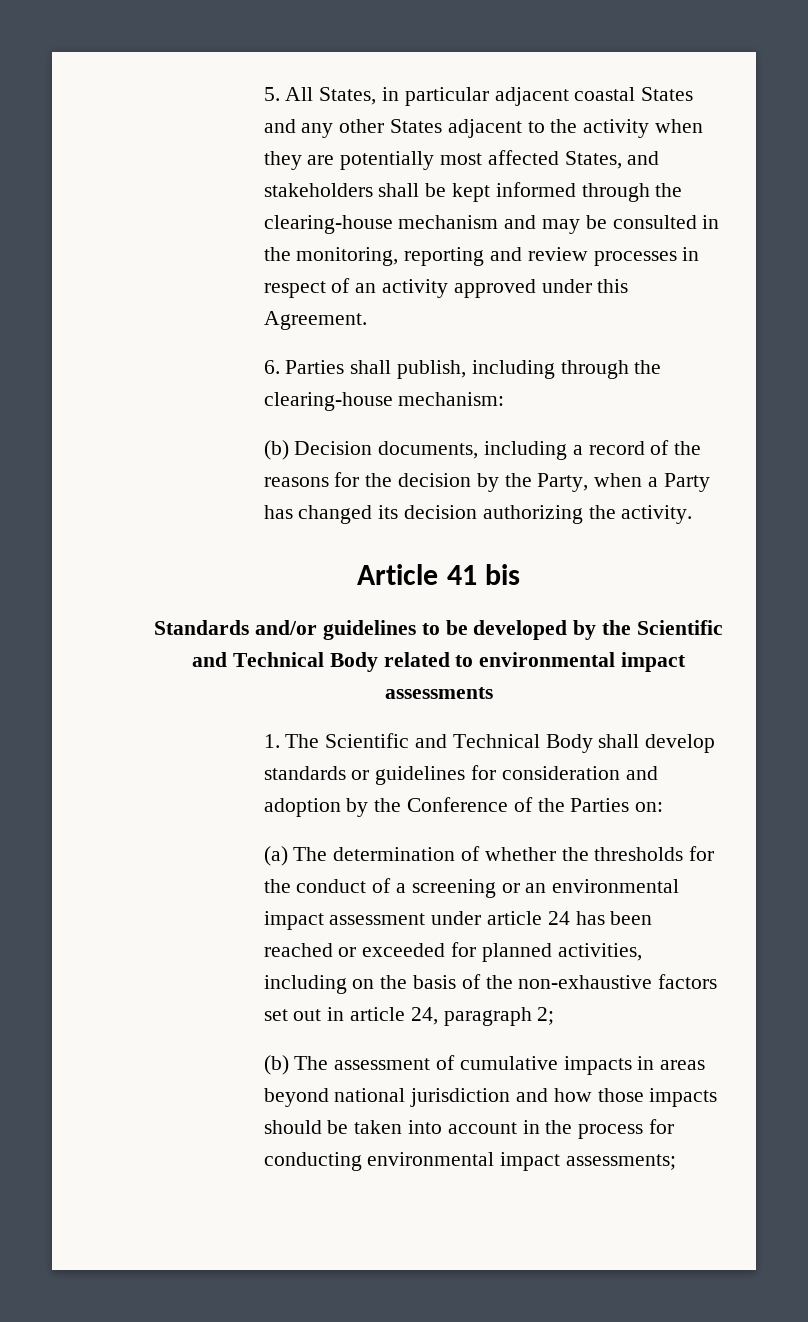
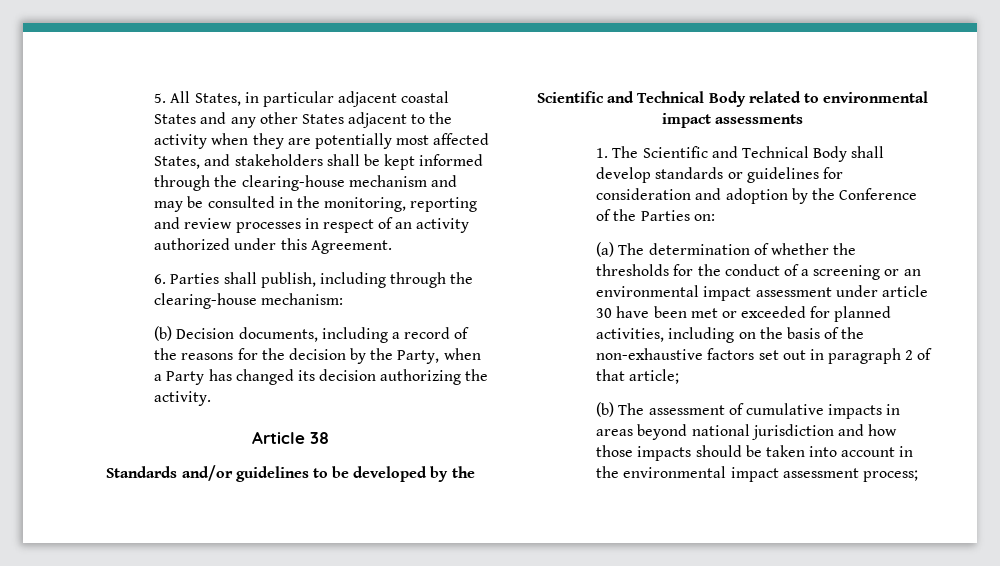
[453,279,536,298] approved -> [154,238,231,250] authorized
[446,564,520,585] 41 bis -> [310,432,329,444] 38
[547,911,653,925] [263,943,333,957] 24 has been reached -> [596,306,718,318] 30 have been met
[350,1007,555,1026] article 24, paragraph 2; -> [828,348,933,364] [596,369,680,384] paragraph 2 of that article;
[578,1119,675,1139] [263,1152,677,1171] process for conducting environmental impact assessments; -> [623,466,918,482] environmental impact assessment process;

